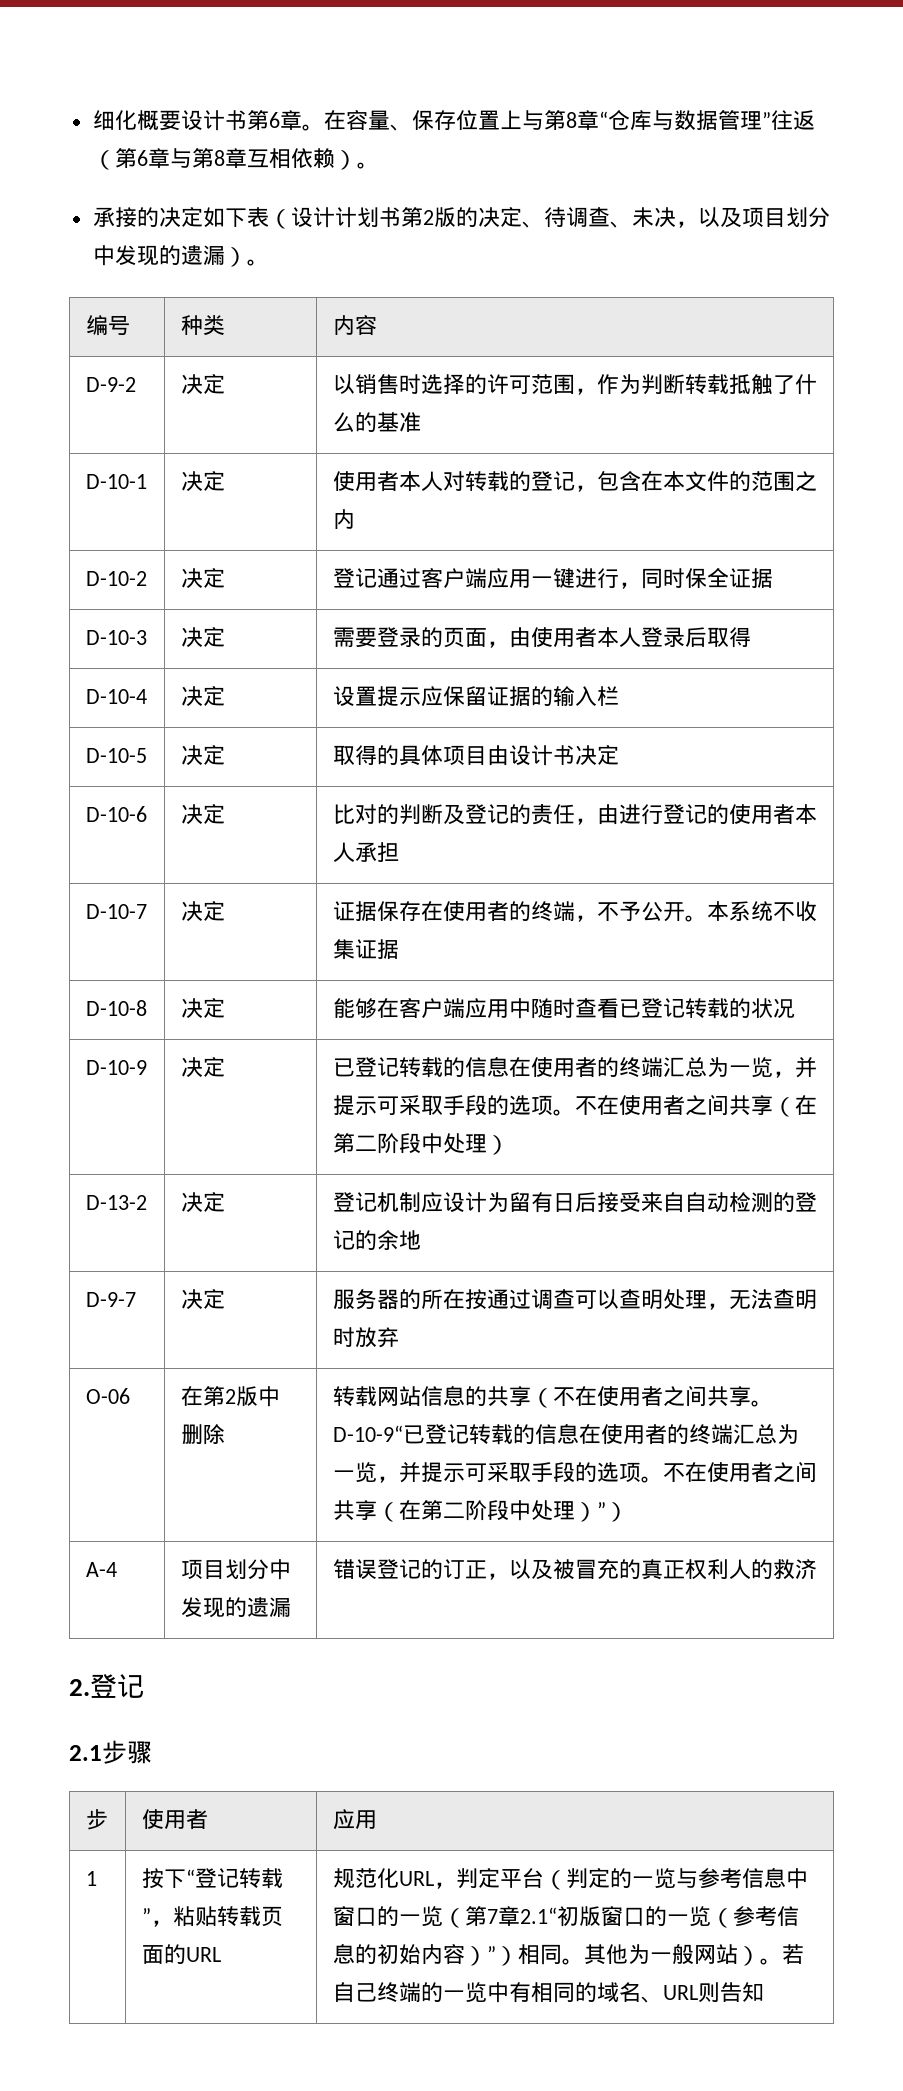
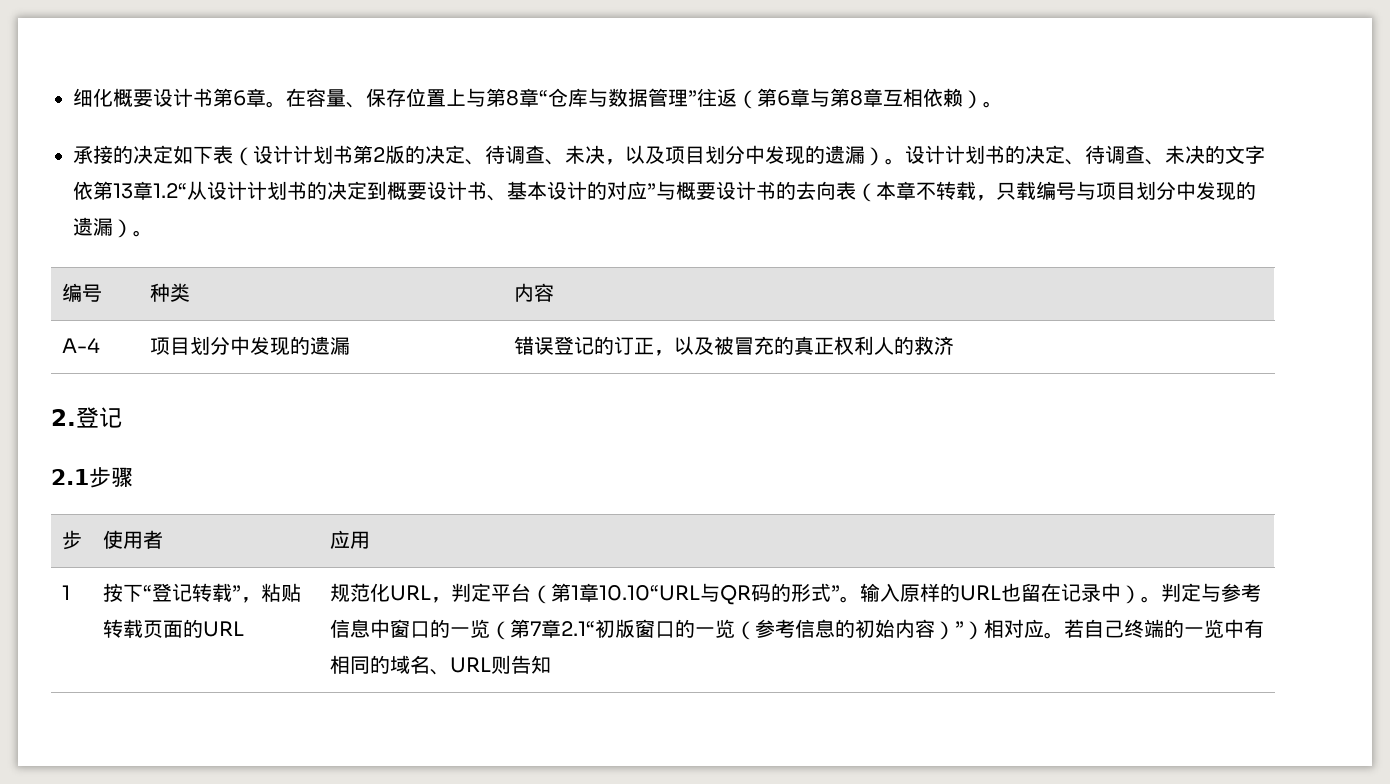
[85,315,130,336] [180,315,225,335] [332,315,377,335] [85,377,136,392] [180,374,225,394] [332,374,817,395] [332,412,421,432] [85,474,147,489] [180,471,225,491] [332,471,817,492] [332,509,355,529] [85,571,147,586] [180,568,225,588] [332,568,773,589] [85,630,147,645] [180,627,225,647] [332,627,751,648] [85,689,147,704] [180,686,225,706] [332,686,619,707] [85,748,147,763] [180,745,225,765] [332,745,619,766] [85,806,147,822] [180,804,225,824] [332,804,817,825] [332,842,399,862] [85,904,147,919] [180,901,225,921] [332,901,817,922] [332,939,399,960] [85,1000,147,1016] [180,998,225,1018] [332,998,795,1019] [85,1060,147,1075] [180,1057,225,1077] [332,1056,817,1078] [332,1094,817,1117] [332,1133,509,1155] [85,1195,147,1210] [180,1192,225,1212] [332,1192,817,1213] [332,1230,421,1250] [85,1292,136,1307] [180,1289,225,1309] [332,1289,817,1310] [332,1327,399,1348] [85,1388,130,1404] [180,1386,280,1407] [180,1424,225,1445] [332,1385,773,1408] [332,1423,799,1445] [332,1461,817,1483] [332,1500,628,1522] // 编号 | 种类 | 内容 // D-9-2 | 决定 | 以销售时选择的许可范围，作为判断转载抵触了什么的基准 // D-10-1 | 决定 | 使用者本人对转载的登记，包含在本文件的范围之内 // D-10-2 | 决定 | 登记通过客户端应用一键进行，同时保全证据 // D-10-3 | 决定 | 需要登录的页面，由使用者本人登录后取得 // D-10-4 | 决定 | 设置提示应保留证据的输入栏 // D-10-5 | 决定 | 取得的具体项目由设计书决定 // D-10-6 | 决定 | 比对的判断及登记的责任，由进行登记的使用者本人承担 // D-10-7 | 决定 | 证据保存在使用者的终端，不予公开。本系统不收集证据 // D-10-8 | 决定 | 能够在客户端应用中随时查看已登记转载的状况 // D-10-9 | 决定 | 已登记转载的信息在使用者的终端汇总为一览，并提示可采取手段的选项。不在使用者之间共享（在第二阶段中处理） // D-13-2 | 决定 | 登记机制应设计为留有日后接受来自自动检测的登记的余地 // D-9-7 | 决定 | 服务器的所在按通过调查可以查明处理，无法查明时放弃 // O-06 | 在第2版中删除 | 转载网站信息的共享（不在使用者之间共享。D-10-9“已登记转载的信息在使用者的终端汇总为一览，并提示可采取手段的选项。不在使用者之间共享（在第二阶段中处理）”） -> [905,145,1265,165] [73,181,1256,202] [73,217,153,238] [61,283,102,302] [149,283,190,302] [513,283,554,302] 设计计划书的决定、待调查、未决的文字依第13章1.2“从设计计划书的决定到概要设计书、基本设计的对应”与概要设计书的去向表（本章不转载，只载编号与项目划分中发现的遗漏）。 // 编号 | 种类 | 内容
[565,1868,676,1889] 判定的一览 -> [550,583,1201,605] 第1章10.10“URL与QR码的形式”。输入原样的URL也留在记录中）。判定
[539,1944,760,1966] 同。其他为一般网站） -> [1003,619,1044,638] 对应

